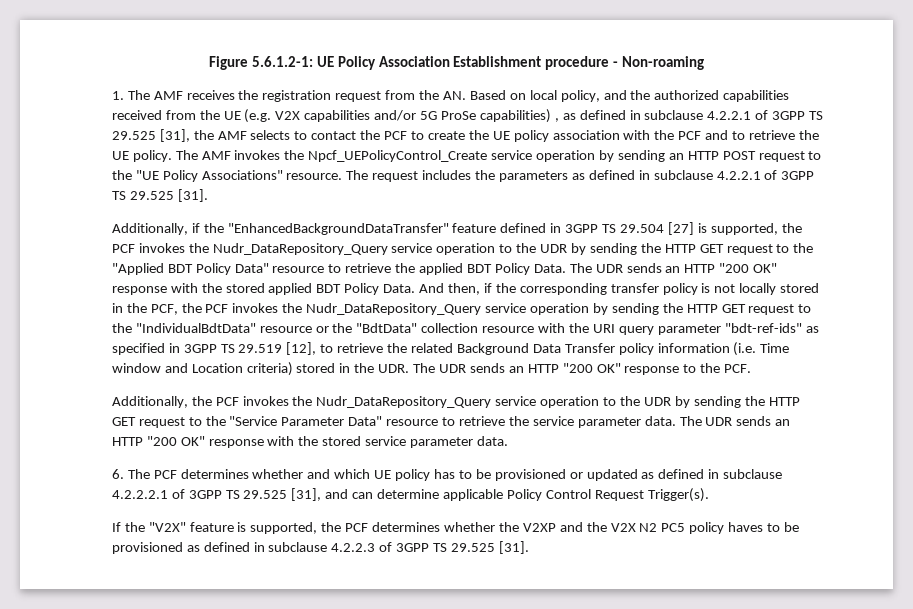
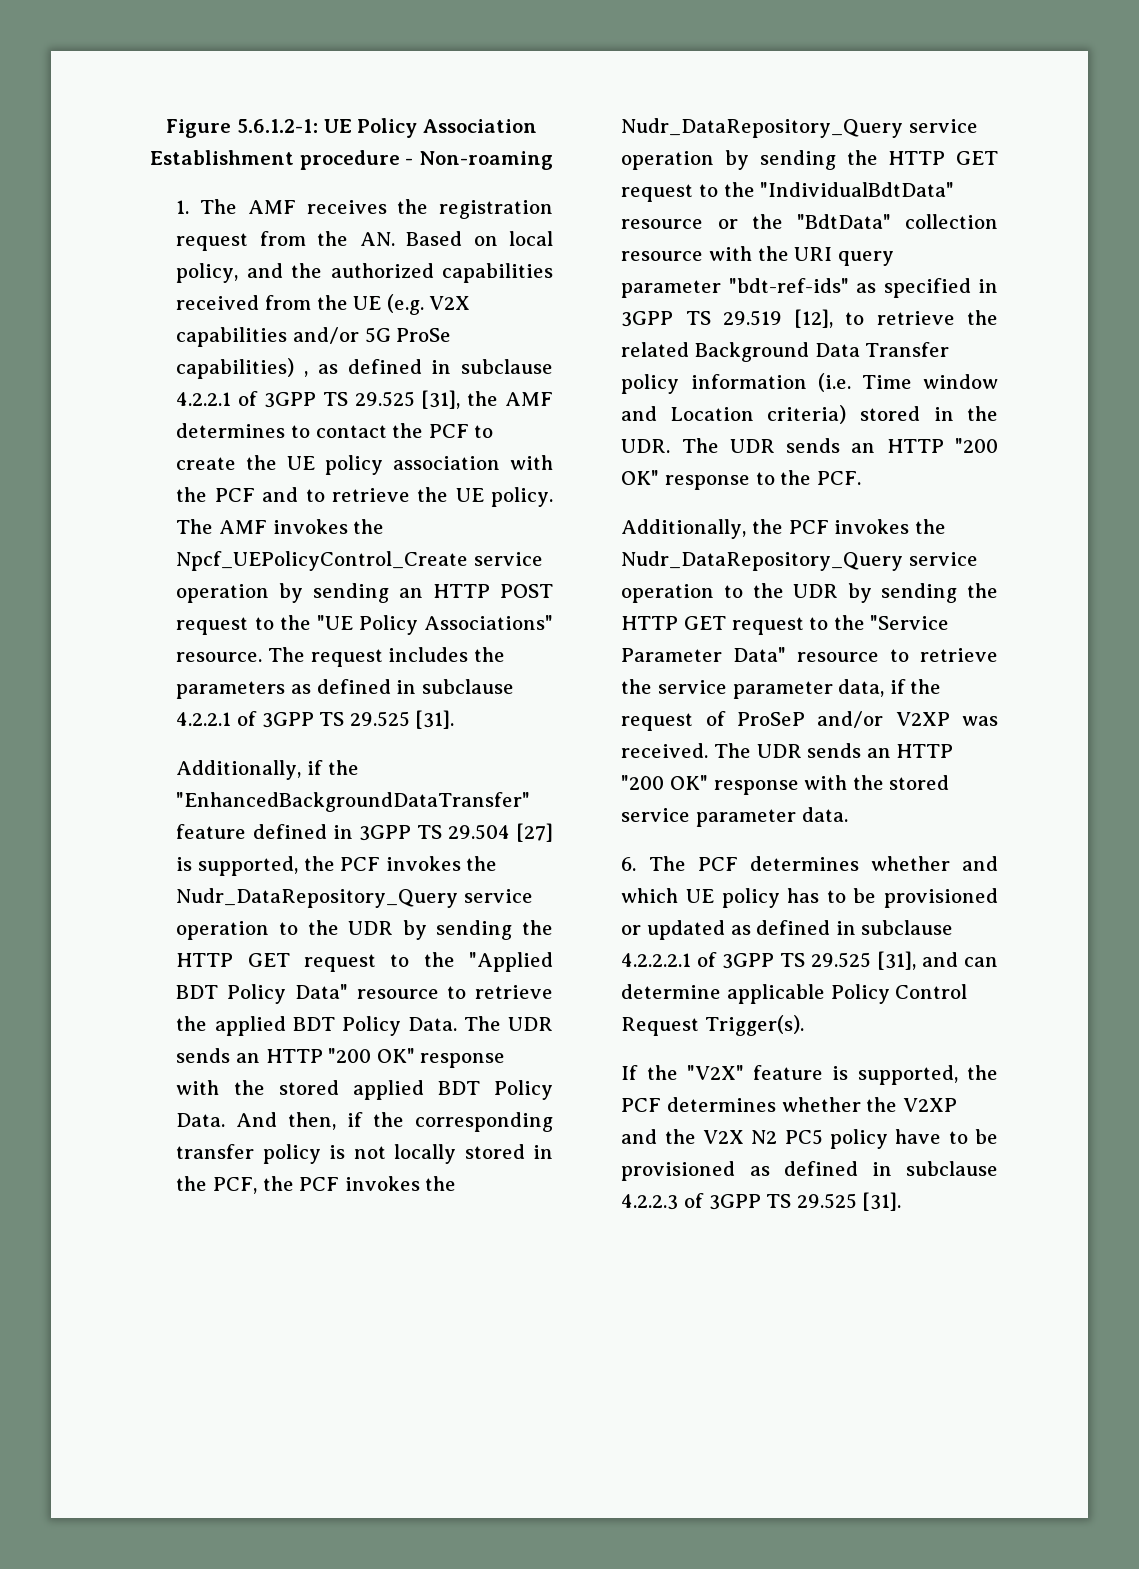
[250,130,291,140] selects -> [176,423,286,438] determines
[644,416,676,426] data. -> [838,679,942,697] [621,711,998,731] [621,743,709,758] data, if the request of ProSeP and/or V2XP was received.
[728,522,764,532] haves -> [895,1129,942,1144] have

